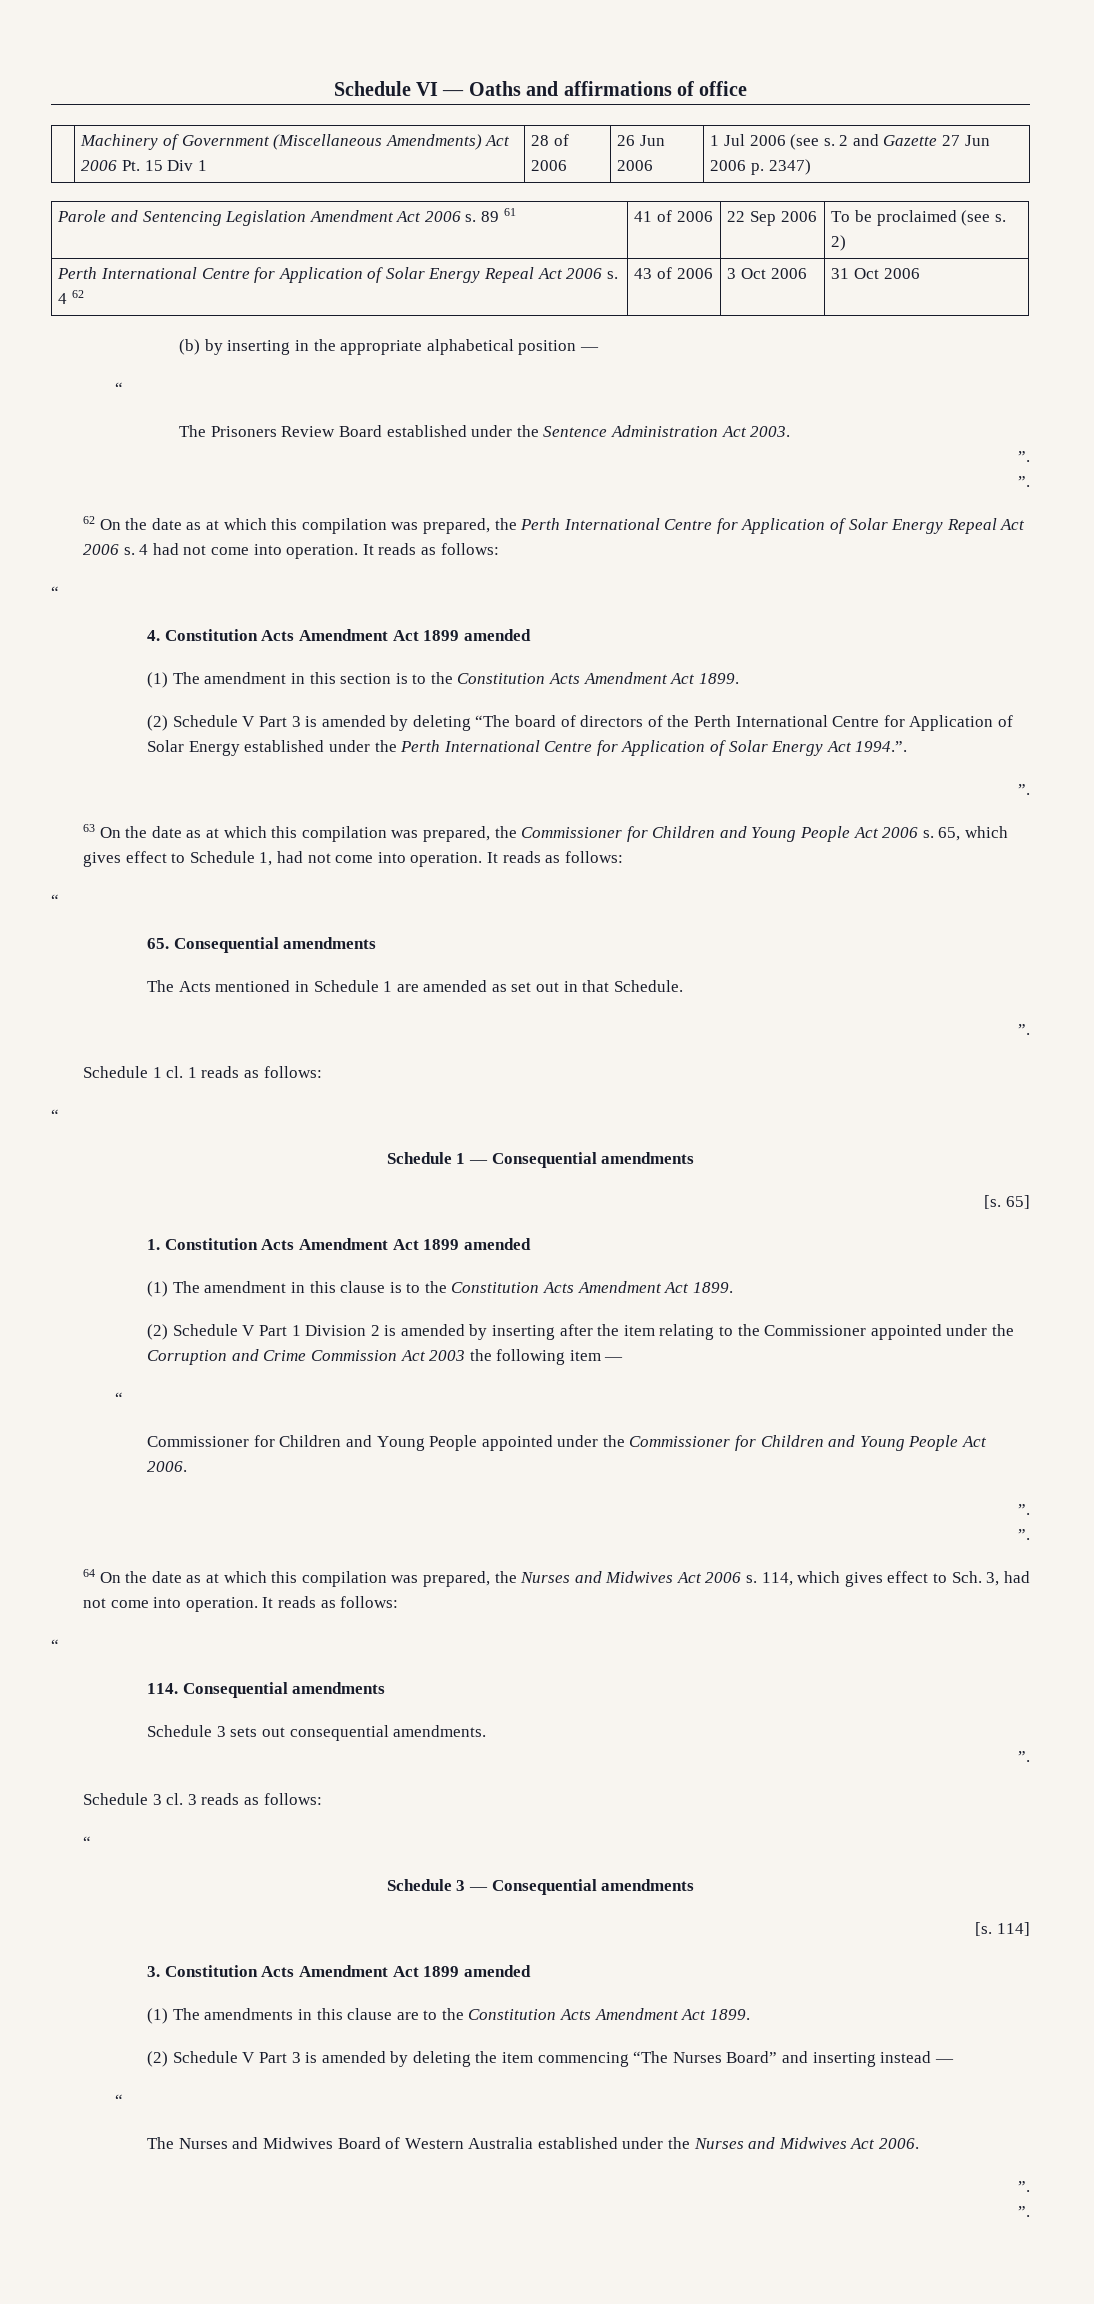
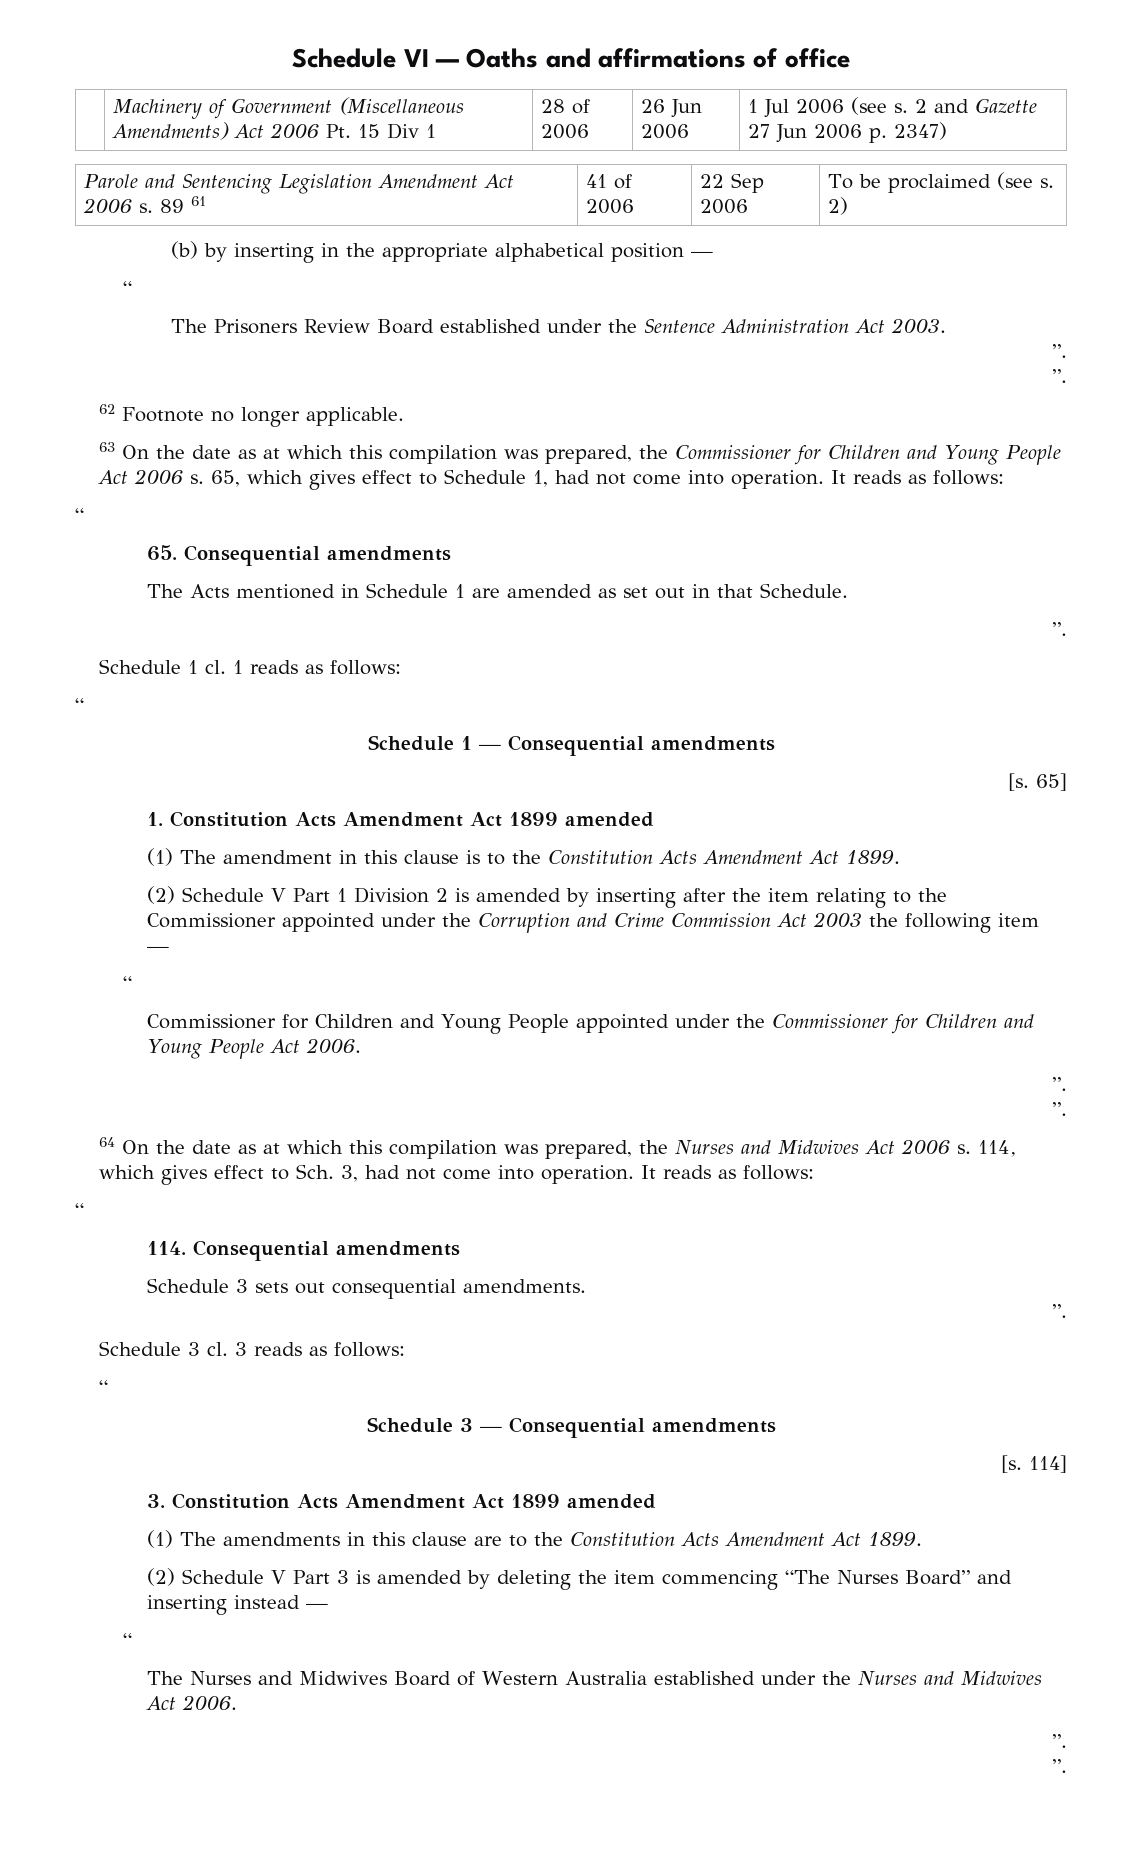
[57,267,618,283] [58,290,84,304] [634,267,713,279] [727,268,807,279] [831,268,920,279] // Perth International Centre for Application of Solar Energy Repeal Act 2006 s. 4 62 | 43 of 2006 | 3 Oct 2006 | 31 Oct 2006 -> (849, 206) none
[99,518,1026,534] [83,543,499,559] [51,586,59,598] [147,629,531,641] [147,672,739,688] [147,715,1013,731] [147,740,908,756] [1018,784,1030,795] On the date as at which this compilation was prepared, the Perth International Centre for Application of Solar Energy Repeal Act 2006 s. 4 had not come into operation. It reads as follows: // “ // 4. Constitution Acts Amendment Act 1899 amended // (1) The amendment in this section is to the Constitution Acts Amendment Act 1899. // (2) Schedule V Part 3 is amended by deleting “The board of directors of the Perth International Centre for Application of Solar Energy established under the Perth International Centre for Application of Solar Energy Act 1994.”. // ”. -> [122,407,405,427] Footnote no longer applicable.

